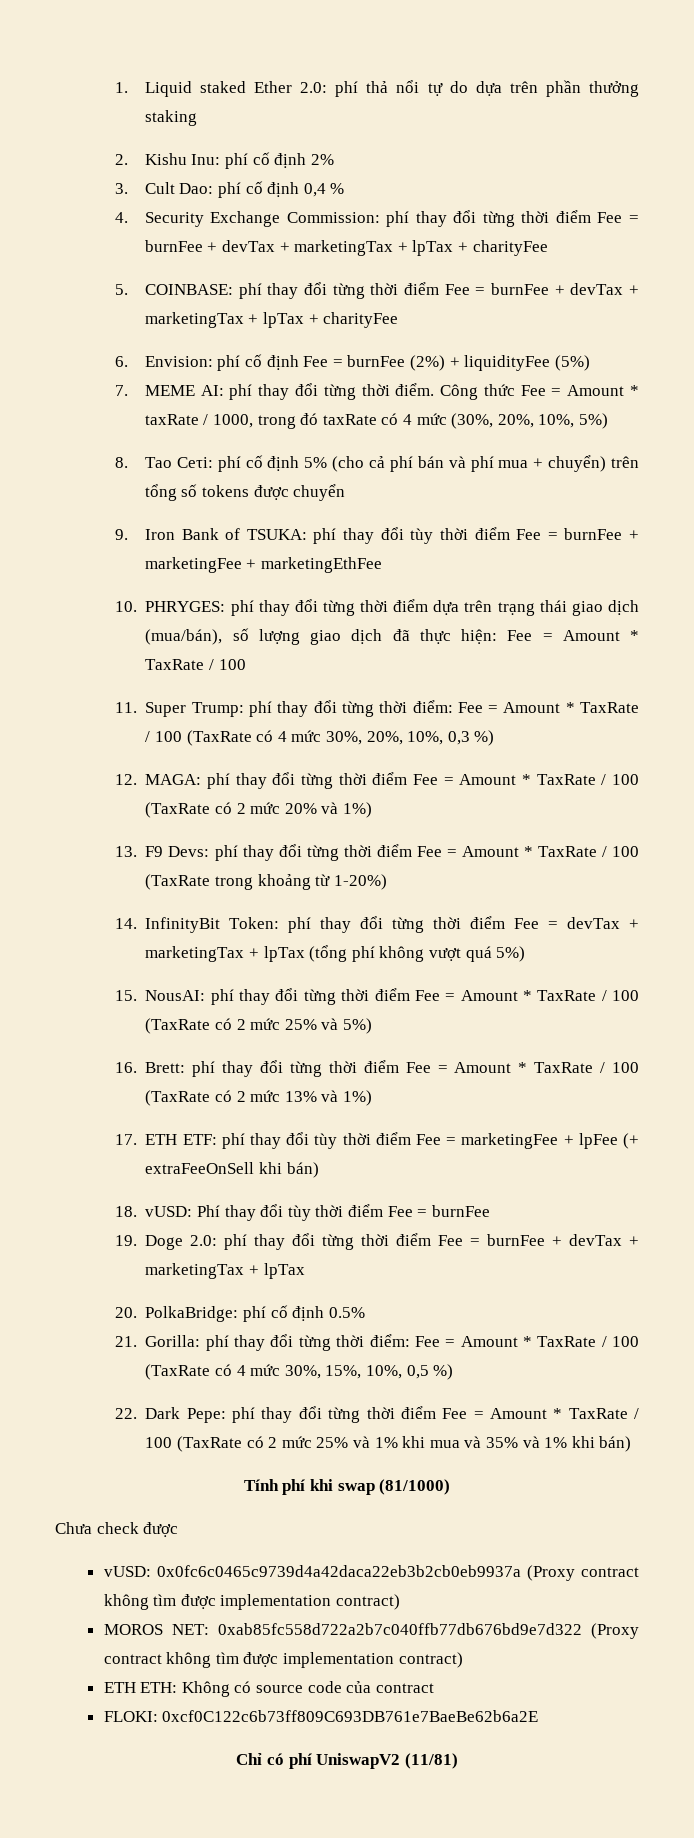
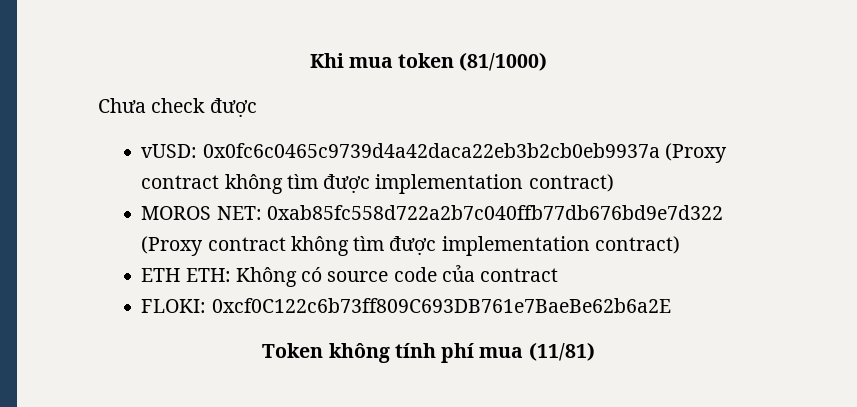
[114,80,639,97] [144,110,197,126] [114,152,334,169] [114,181,345,198] [114,210,639,227] [144,240,548,256] [114,282,640,299] [144,312,399,328] [114,354,590,371] [114,383,640,400] [144,413,608,429] [114,455,640,472] [144,484,346,501] [114,527,639,544] [144,557,383,573] [114,599,639,616] [145,628,640,645] [145,659,246,670] [114,700,639,717] [145,730,495,746] [114,772,639,789] [145,802,372,818] [114,844,639,861] [145,874,387,890] [114,916,639,933] [145,945,526,962] [114,988,639,1005] [145,1018,372,1034] [114,1060,639,1077] [145,1090,372,1106] [114,1132,640,1149] [145,1162,319,1178] [114,1204,490,1221] [114,1233,639,1250] [145,1263,305,1279] [114,1305,365,1322] [114,1334,639,1351] [145,1364,454,1380] [114,1406,639,1423] [145,1436,632,1452] [243,1479,375,1495] 1. Liquid staked Ether 2.0: phí thả nổi tự do dựa trên phần thưởng staking // 2. Kishu Inu: phí cố định 2% // 3. Cult Dao: phí cố định 0,4 % // 4. Security Exchange Commission: phí thay đổi từng thời điểm Fee = burnFee + devTax + marketingTax + lpTax + charityFee // 5. COINBASE: phí thay đổi từng thời điểm Fee = burnFee + devTax + marketingTax + lpTax + charityFee // 6. Envision: phí cố định Fee = burnFee (2%) + liquidityFee (5%) // 7. MEME AI: phí thay đổi từng thời điểm. Công thức Fee = Amount * taxRate / 1000, trong đó taxRate có 4 mức (30%, 20%, 10%, 5%) // 8. Tao Ceτi: phí cố định 5% (cho cả phí bán và phí mua + chuyển) trên tổng số tokens được chuyển // 9. Iron Bank of TSUKA: phí thay đổi tùy thời điểm Fee = burnFee + marketingFee + marketingEthFee // 10. PHRYGES: phí thay đổi từng thời điểm dựa trên trạng thái giao dịch (mua/bán), số lượng giao dịch đã thực hiện: Fee = Amount * TaxRate / 100 // 11. Super Trump: phí thay đổi từng thời điểm: Fee = Amount * TaxRate / 100 (TaxRate có 4 mức 30%, 20%, 10%, 0,3 %) // 12. MAGA: phí thay đổi từng thời điểm Fee = Amount * TaxRate / 100 (TaxRate có 2 mức 20% và 1%) // 13. F9 Devs: phí thay đổi từng thời điểm Fee = Amount * TaxRate / 100 (TaxRate trong khoảng từ 1-20%) // 14. InfinityBit Token: phí thay đổi từng thời điểm Fee = devTax + marketingTax + lpTax (tổng phí không vượt quá 5%) // 15. NousAI: phí thay đổi từng thời điểm Fee = Amount * TaxRate / 100 (TaxRate có 2 mức 25% và 5%) // 16. Brett: phí thay đổi từng thời điểm Fee = Amount * TaxRate / 100 (TaxRate có 2 mức 13% và 1%) // 17. ETH ETF: phí thay đổi tùy thời điểm Fee = marketingFee + lpFee (+ extraFeeOnSell khi bán) // 18. vUSD: Phí thay đổi tùy thời điểm Fee = burnFee // 19. Doge 2.0: phí thay đổi từng thời điểm Fee = burnFee + devTax + marketingTax + lpTax // 20. PolkaBridge: phí cố định 0.5% // 21. Gorilla: phí thay đổi từng thời điểm: Fee = Amount * TaxRate / 100 (TaxRate có 4 mức 30%, 15%, 10%, 0,5 %) // 22. Dark Pepe: phí thay đổi từng thời điểm Fee = Amount * TaxRate / 100 (TaxRate có 2 mức 25% và 1% khi mua và 35% và 1% khi bán) // Tính phí khi swap -> [309,53,455,68] Khi mua token
[236,1753,401,1769] Chỉ có phí UniswapV2 -> [262,343,524,363] Token không tính phí mua

